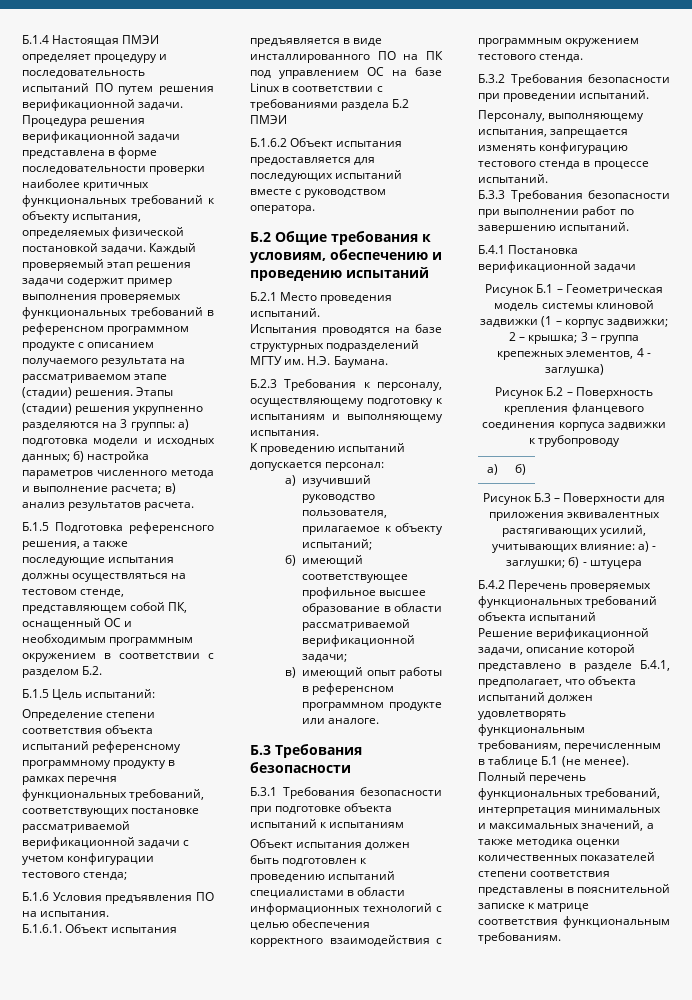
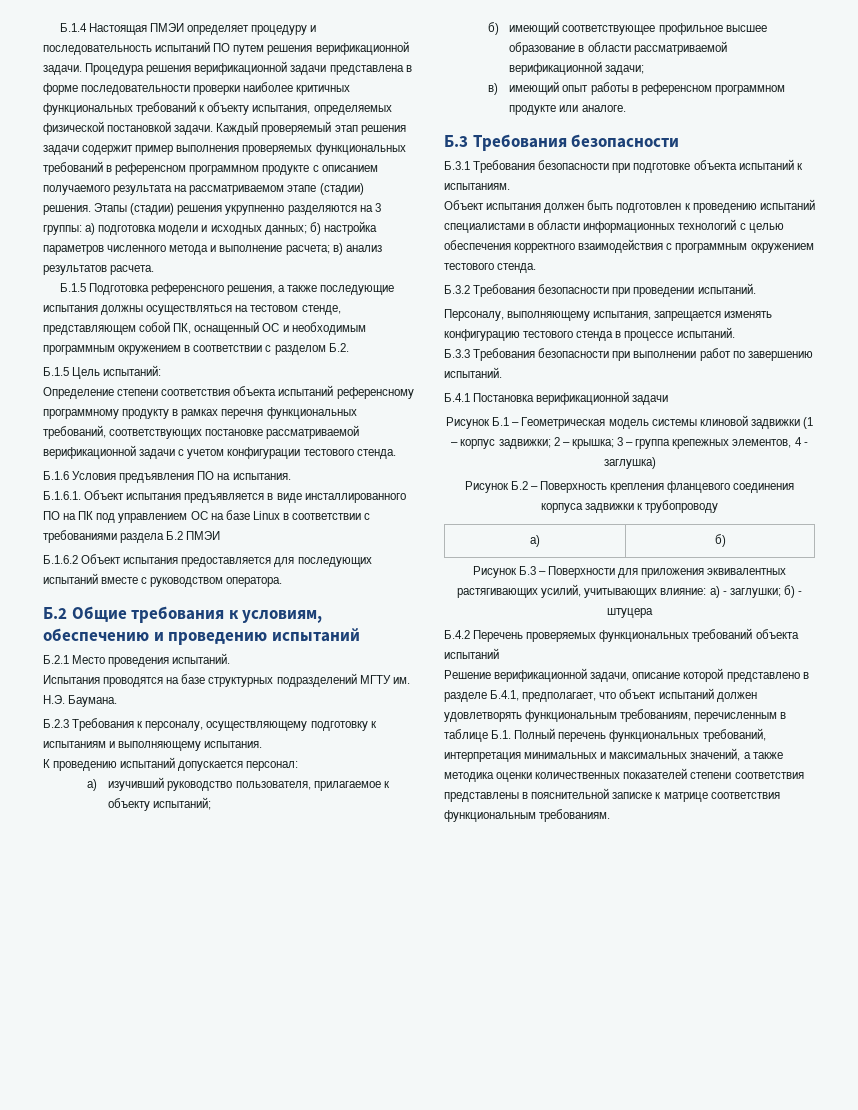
[83,872,128,880] стенда; -> [356,449,396,459] стенда.
[329,822,405,828] испытаниям -> [444,183,510,190] испытаниям.
[588,676,637,685] объекта -> [619,689,657,699] объект
[541,756,629,767] Б.1 (не менее). -> [491,730,512,739] Б.1.

